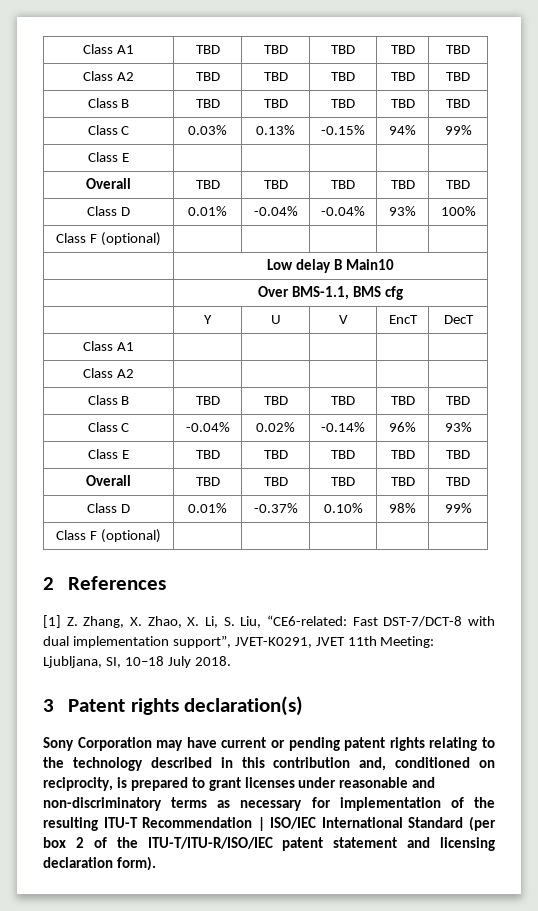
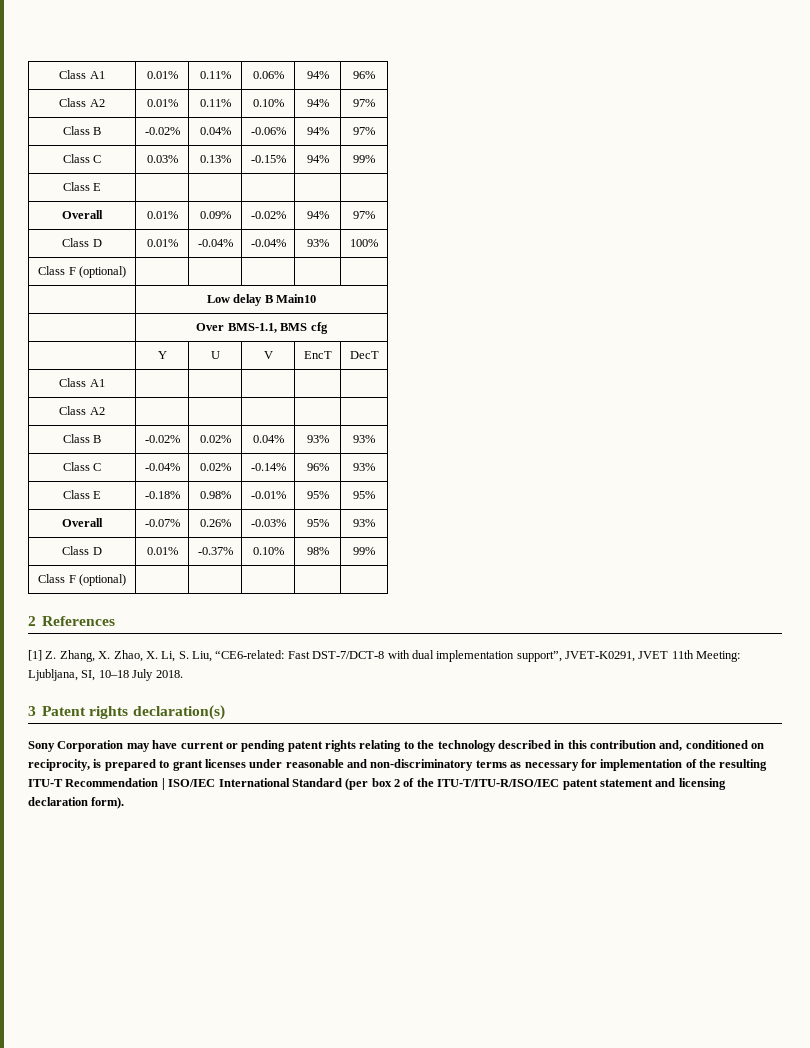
[83,44,134,54] [195,45,220,54] [263,45,288,54] [331,45,355,54] [390,45,415,54] [446,45,470,54] [83,71,134,81] [195,72,220,81] [263,72,288,81] [331,72,355,81] [390,72,415,81] [446,72,470,81] [87,98,130,108] [195,99,220,108] [263,99,288,108] [331,99,355,108] [390,99,415,108] [446,99,470,108] Class A1 | TBD | TBD | TBD | TBD | TBD // Class A2 | TBD | TBD | TBD | TBD | TBD // Class B | TBD | TBD | TBD | TBD | TBD -> [59,70,105,79] [146,71,178,79] [199,71,231,79] [252,71,284,79] [306,71,329,79] [353,71,375,79] [59,98,105,107] [146,99,178,107] [199,99,231,107] [252,99,284,107] [306,99,329,107] [353,99,375,107] [62,126,102,135] [144,127,180,135] [199,127,231,135] [250,127,286,135] [306,127,329,135] [353,127,375,135] Class A1 | 0.01% | 0.11% | 0.06% | 94% | 96% // Class A2 | 0.01% | 0.11% | 0.10% | 94% | 97% // Class B | -0.02% | 0.04% | -0.06% | 94% | 97%
[195,180,220,189] [263,180,288,189] [331,180,355,189] [390,180,415,189] [446,180,470,189] TBD | TBD | TBD | TBD | TBD -> [146,211,178,219] [199,211,231,219] [250,211,286,219] [306,211,329,219] [353,211,375,219] 0.01% | 0.09% | -0.02% | 94% | 97%
[195,396,220,405] [263,396,288,405] [331,396,355,405] [390,396,415,405] [446,396,470,405] TBD | TBD | TBD | TBD | TBD -> [144,435,180,443] [199,435,231,443] [252,435,284,443] [306,435,329,443] [353,435,375,443] -0.02% | 0.02% | 0.04% | 93% | 93%
[195,450,220,459] [263,450,288,459] [331,450,355,459] [390,450,415,459] [446,450,470,459] [86,475,131,486] [195,477,220,486] [263,477,288,486] [331,477,355,486] [390,477,415,486] [446,477,470,486] TBD | TBD | TBD | TBD | TBD // Overall | TBD | TBD | TBD | TBD | TBD -> [144,491,180,499] [199,491,231,499] [250,491,286,499] [306,491,329,499] [353,491,375,499] [62,518,103,527] [144,519,180,527] [199,519,231,527] [250,519,286,527] [306,519,329,527] [353,519,375,527] -0.18% | 0.98% | -0.01% | 95% | 95% // Overall | -0.07% | 0.26% | -0.03% | 95% | 93%

